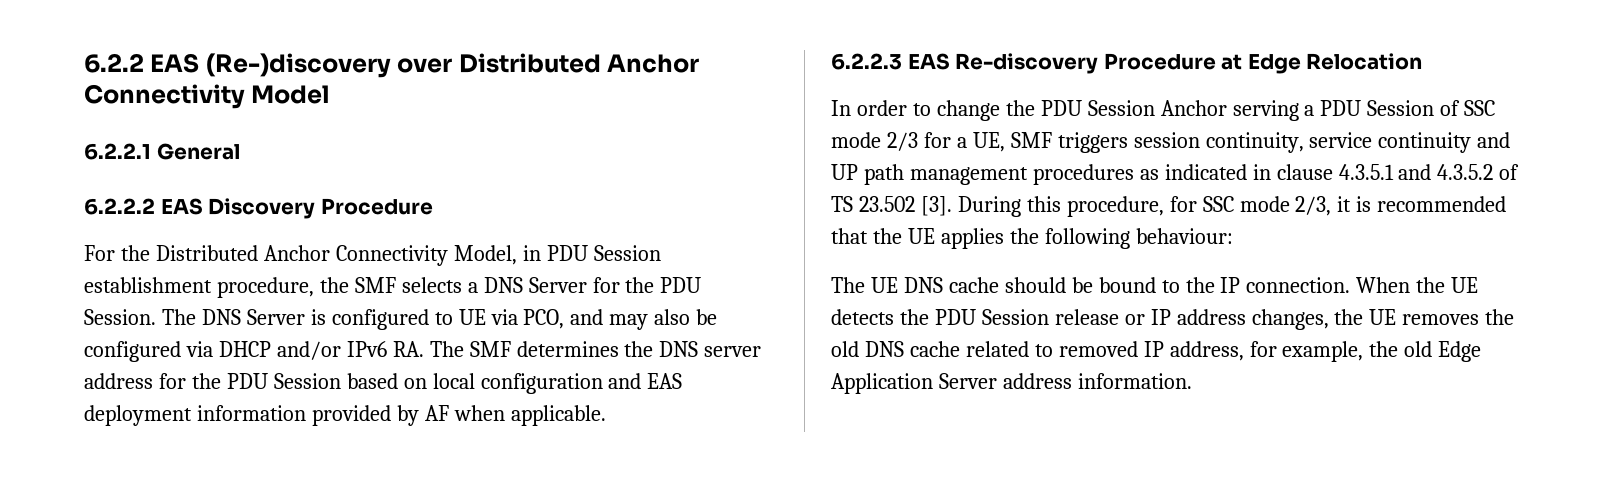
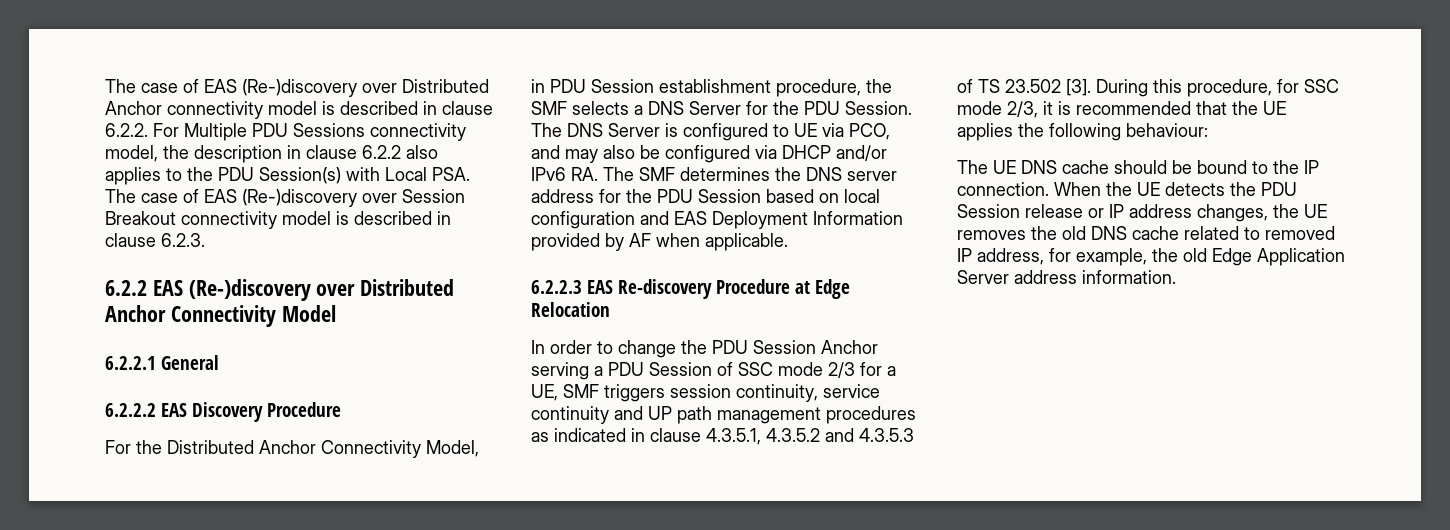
(84, 63) none -> [105,79,489,97] [105,101,493,119] [105,123,466,141] [105,145,438,163] [105,167,470,185] [105,189,465,207] [105,211,451,229] [105,233,205,247] The case of EAS (Re-)discovery over Distributed Anchor connectivity model is described in clause 6.2.2. For Multiple PDU Sessions connectivity model, the description in clause 6.2.2 also applies to the PDU Session(s) with Local PSA. The case of EAS (Re-)discovery over Session Breakout connectivity model is described in clause 6.2.3. //
[84,405,306,426] deployment information -> [712,211,903,229] Deployment Information
[1338,164,1494,180] 4.3.5.1 and 4.3.5.2 -> [706,428,914,445] 4.3.5.1, 4.3.5.2 and 4.3.5.3

